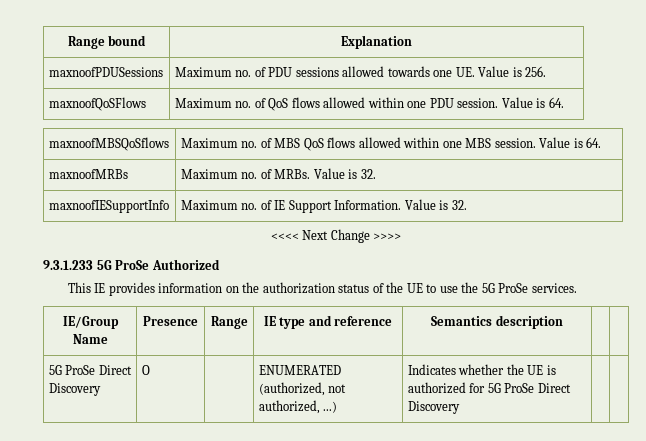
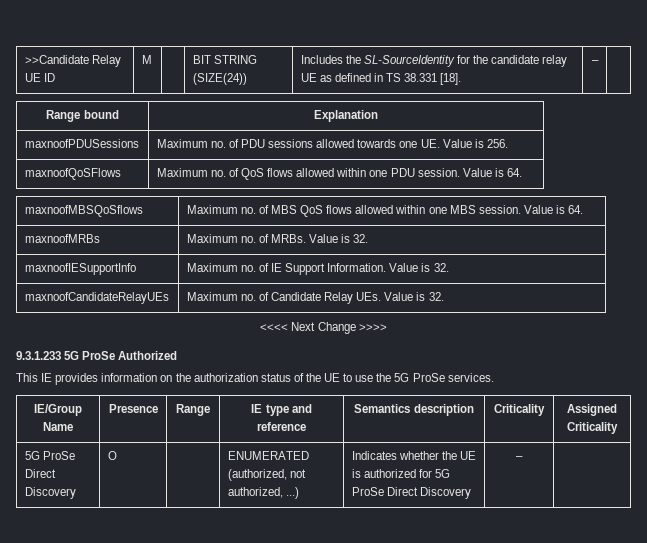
(67, 42) none -> [24,55,121,67] [24,73,55,82] [141,55,152,64] [192,55,257,64] [192,73,247,85] [300,55,568,67] [300,73,462,85] [591,60,599,64] >>Candidate Relay UE ID | M | | BIT STRING (SIZE(24)) | Includes the SL-SourceIdentity for the candidate relay UE as defined in TS 38.331 [18]. | – | //
(467, 205) none -> [24,292,169,304] [186,292,444,304] // maxnoofCandidateRelayUEs | Maximum no. of Candidate Relay UEs. Value is 32.
(563, 322) | -> [494,404,545,416] [567,404,617,416] [567,422,618,434] Criticality | Assigned Criticality
(460, 407) none -> [516,456,523,460] –

